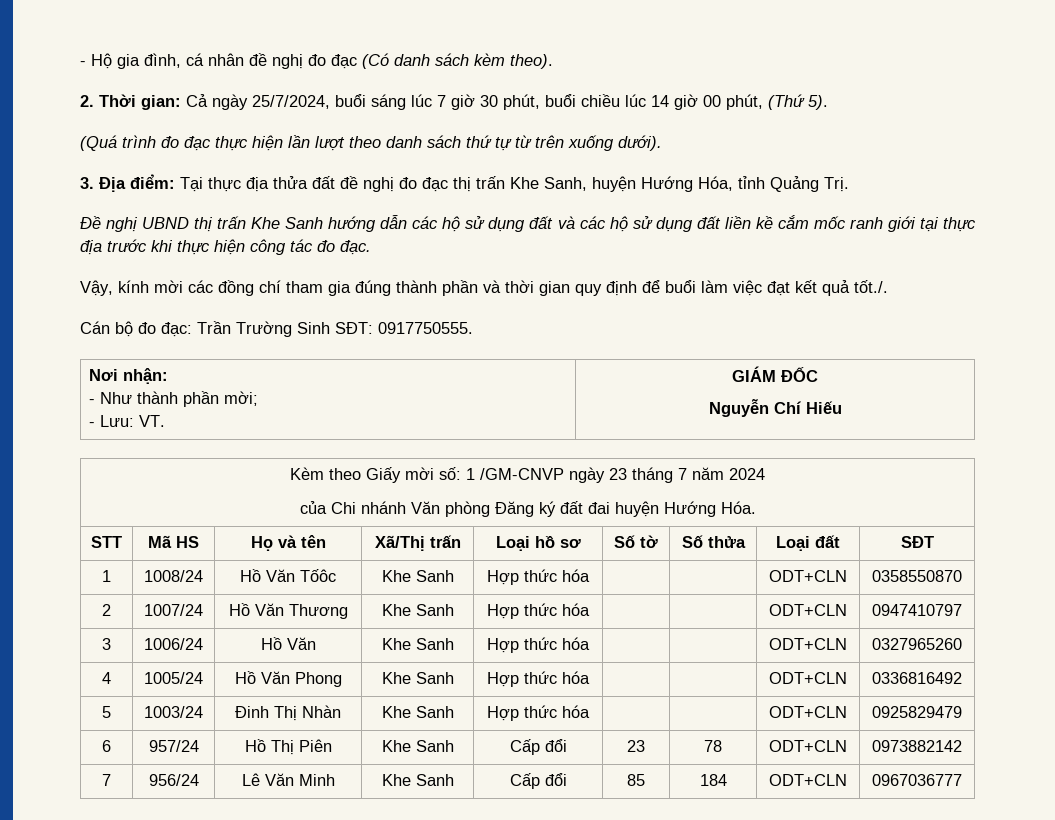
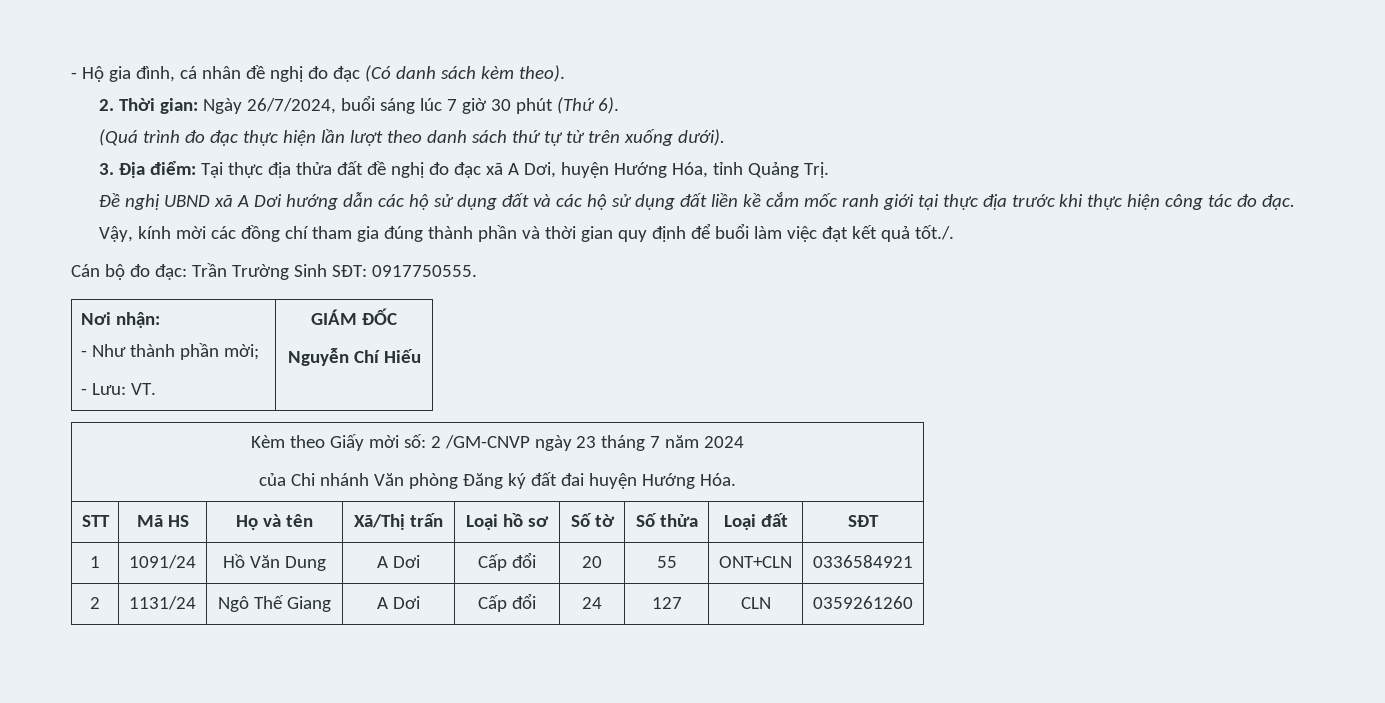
[186,94,330,110] Cả ngày 25/7/2024, -> [202,98,336,114] Ngày 26/7/2024,
[503,94,828,110] phút, buổi chiều lúc 14 giờ 00 phút, (Thứ 5). -> [515,97,619,114] phút (Thứ 6).
[453,176,587,192] thị trấn Khe Sanh, -> [485,162,556,178] xã A Dơi,
[194,216,324,232] thị trấn Khe Sanh -> [213,194,282,207] xã A Dơi
[466,468,475,480] 1 -> [430,436,441,448] 2
[144,570,203,582] [240,569,336,582] [381,570,454,582] [487,569,590,585] [769,570,847,582] [872,570,962,582] [102,604,111,616] [144,604,203,616] [228,603,348,619] [381,604,454,616] [487,603,590,619] [769,604,847,616] [872,604,962,616] [102,638,111,650] [144,638,203,650] [260,637,316,650] [381,638,454,650] [487,637,590,653] [769,638,847,650] [872,638,962,650] [102,672,111,684] [144,672,203,684] [234,671,342,687] [381,672,454,684] [487,671,590,687] [769,672,847,684] [872,672,962,684] [102,706,111,718] [144,706,203,718] [235,705,341,721] [381,706,454,718] [487,705,590,721] [769,706,847,718] [872,706,962,718] [102,740,111,752] [148,740,199,752] [244,739,332,755] [381,740,454,752] [509,739,567,755] [627,740,645,752] [704,740,722,752] [769,740,847,752] [872,740,962,752] [102,774,111,786] [148,774,199,786] [241,773,335,786] [381,774,454,786] [509,773,567,789] [627,774,645,786] [699,774,727,786] [769,774,847,786] [872,774,962,786] 1008/24 | Hồ Văn Tốôc | Khe Sanh | Hợp thức hóa | | | ODT+CLN | 0358550870 // 2 | 1007/24 | Hồ Văn Thương | Khe Sanh | Hợp thức hóa | | | ODT+CLN | 0947410797 // 3 | 1006/24 | Hồ Văn | Khe Sanh | Hợp thức hóa | | | ODT+CLN | 0327965260 // 4 | 1005/24 | Hồ Văn Phong | Khe Sanh | Hợp thức hóa | | | ODT+CLN | 0336816492 // 5 | 1003/24 | Đinh Thị Nhàn | Khe Sanh | Hợp thức hóa | | | ODT+CLN | 0925829479 // 6 | 957/24 | Hồ Thị Piên | Khe Sanh | Cấp đổi | 23 | 78 | ODT+CLN | 0973882142 // 7 | 956/24 | Lê Văn Minh | Khe Sanh | Cấp đổi | 85 | 184 | ODT+CLN | 0967036777 -> [129,555,196,569] [223,554,326,571] [377,555,420,568] [478,552,536,571] [582,556,602,568] [656,556,677,568] [719,556,792,568] [813,555,913,568] [90,597,100,609] [129,596,196,610] [218,595,331,612] [377,596,420,609] [478,593,536,612] [582,597,602,609] [651,597,682,609] [740,597,771,609] [813,596,913,609] 1091/24 | Hồ Văn Dung | A Dơi | Cấp đổi | 20 | 55 | ONT+CLN | 0336584921 // 2 | 1131/24 | Ngô Thế Giang | A Dơi | Cấp đổi | 24 | 127 | CLN | 0359261260

